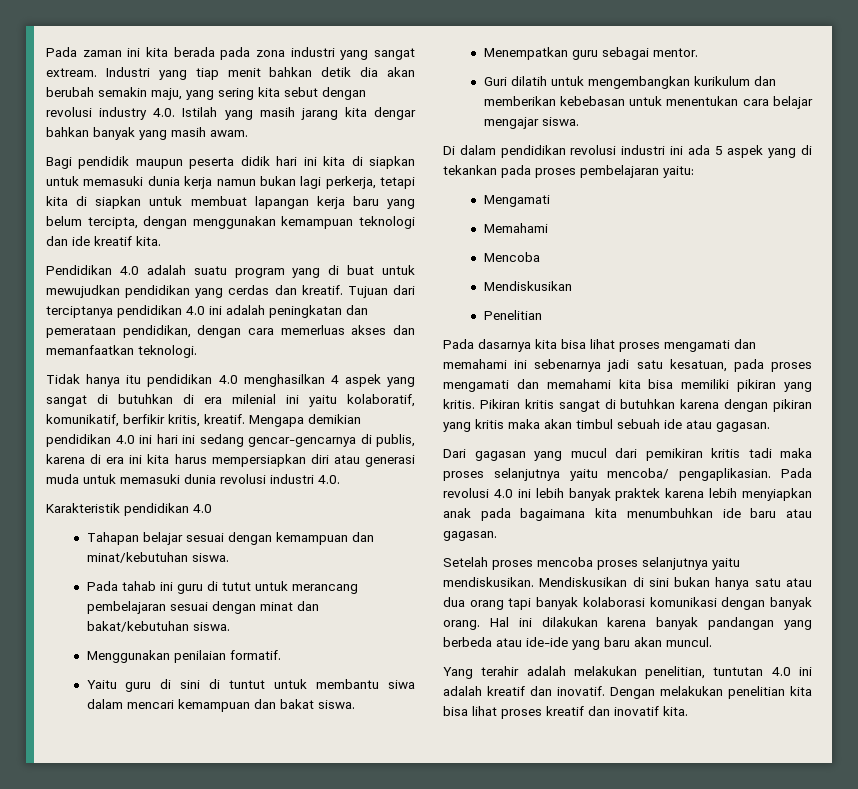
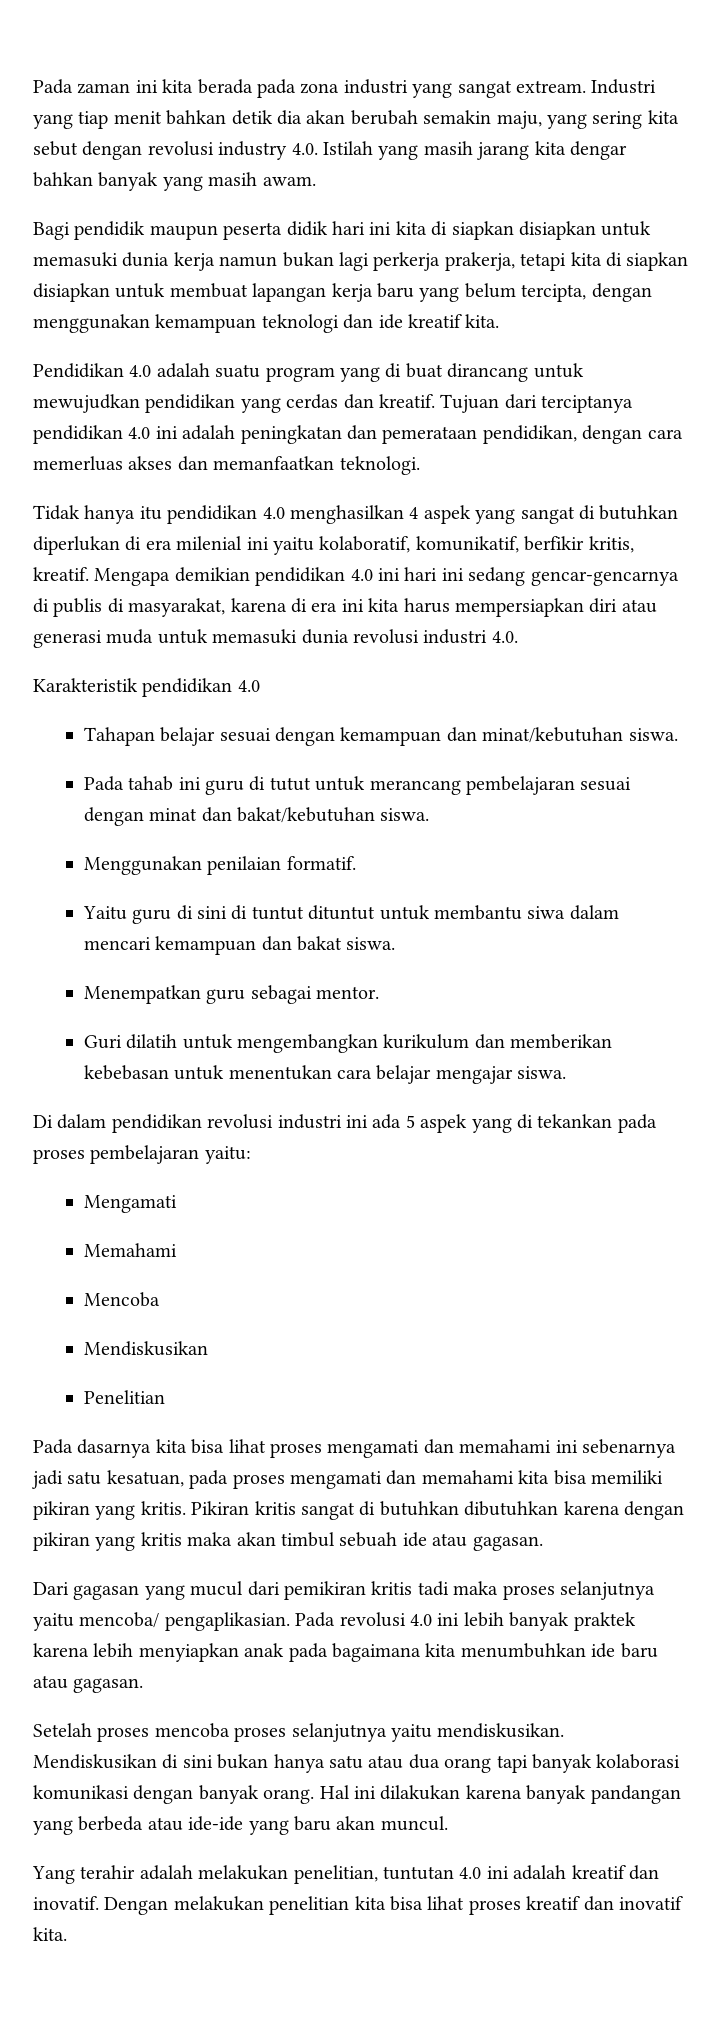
(416, 162) none -> [518,221,596,240] disiapkan
[325,176,376,189] perkerja, -> [373,252,515,271] perkerja prakerja,
(142, 202) none -> [33,283,110,302] disiapkan
(375, 270) none -> [447,363,529,382] dirancang
(173, 399) none -> [33,536,120,555] diperlukan
[376,434,415,447] publis, -> [53,598,226,617] publis di masyarakat,
(266, 684) none -> [308,905,376,920] dituntut
(676, 404) none -> [464,1501,559,1516] dibutuhkan

